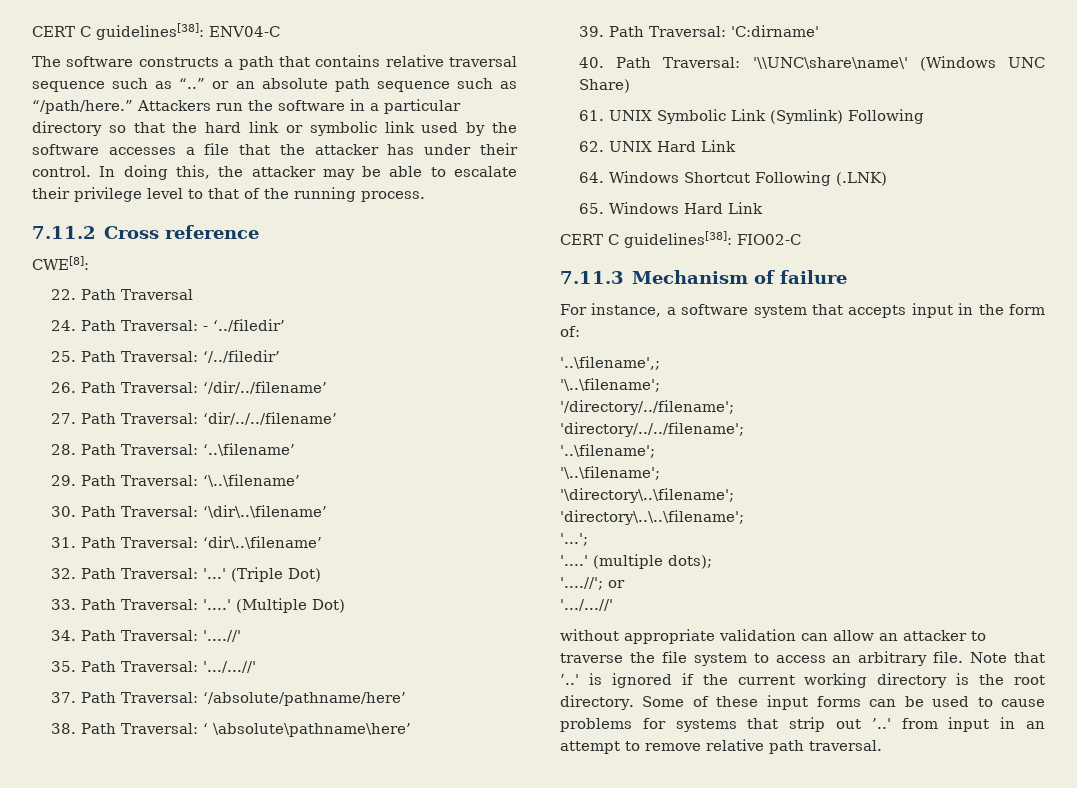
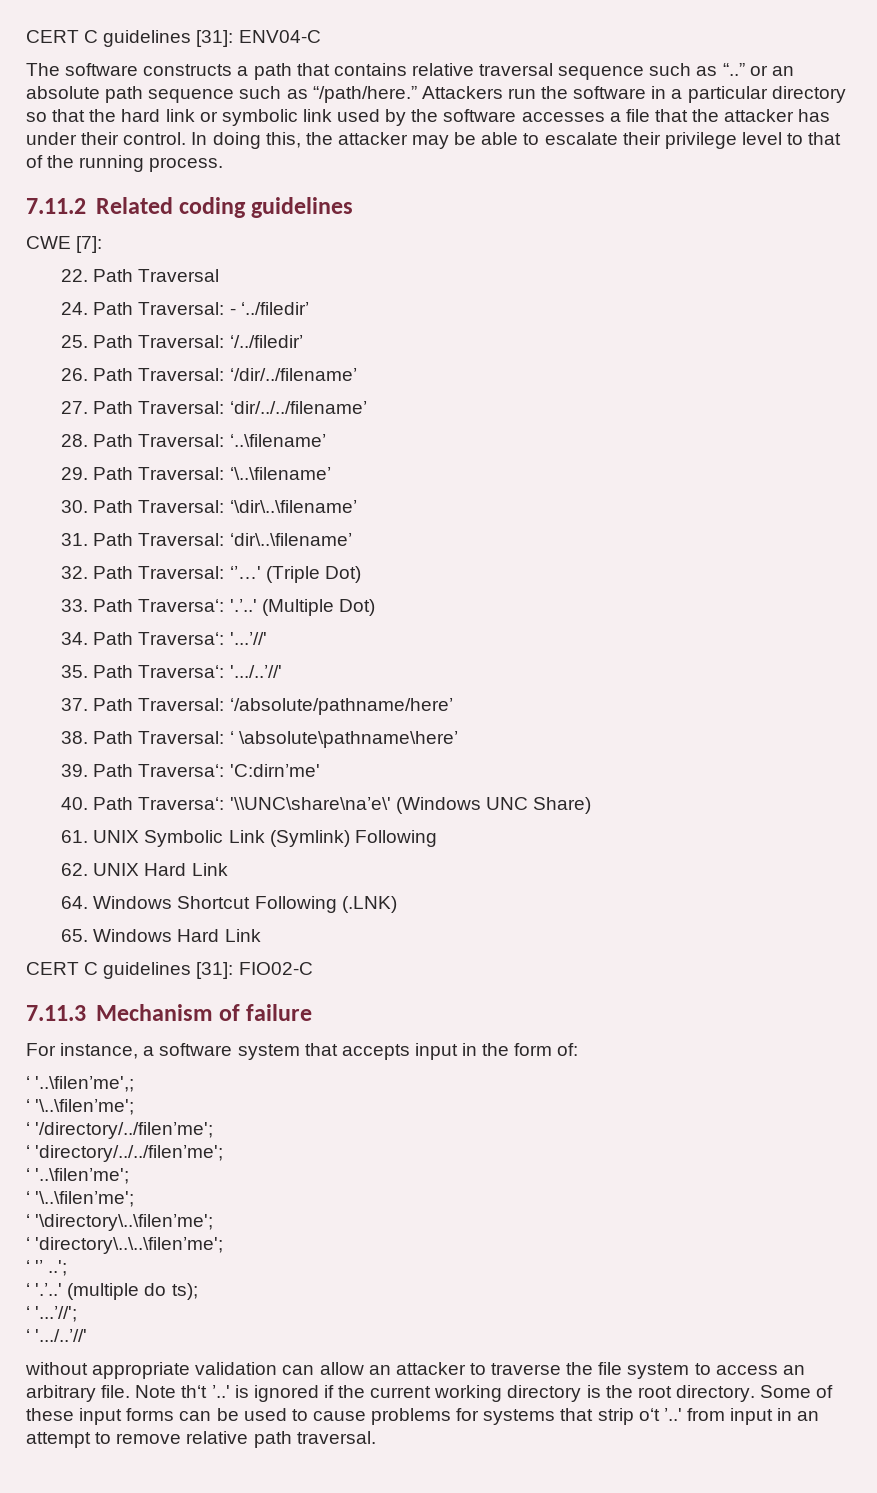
[32,23,204,40] CERT C guidelines[38]: -> [26,30,234,47] CERT C guidelines [31]:
[103,225,259,239] [32,256,89,270] Cross reference // CWE[8]: -> [95,197,354,218] [26,236,103,253] Related coding guidelines // CWE [7]:
[202,568,226,579] '...' -> [229,566,261,579] ‘’…'
[120,599,231,610] Traversal: '....' -> [138,599,257,612] Traversa‘: '.’..'
[120,630,241,642] Traversal: '....//' -> [138,632,267,645] Traversa‘: '...’//'
[120,661,256,673] Traversal: '.../...//' -> [138,665,282,678] Traversa‘: '.../..’//'
[648,25,819,37] Traversal: 'C:dirname' -> [138,764,320,777] Traversa‘: 'C:dirn’me'
[663,57,908,69] Traversal: '\\UNC\share\name\' -> [138,797,391,810] Traversa‘: '\\UNC\share\na’e\'
[624,231,732,248] guidelines[38]: -> [103,962,234,979] guidelines [31]:
[560,356,660,370] [560,378,660,392] [560,400,734,415] [560,422,744,437] [560,444,655,458] [560,466,660,480] [560,488,734,503] [560,510,744,525] [560,533,588,546] [560,554,712,569] [560,577,625,590] [560,599,613,611] '..\filename',; // '\..\filename'; // '/directory/../filename'; // 'directory/../../filename'; // '..\filename'; // '\..\filename'; // '\directory\..\filename'; // 'directory\..\..\filename'; // '...'; // '....' (multiple dots); // '....//'; or // '.../...//' -> [26,1076,135,1092] [26,1099,135,1115] [26,1122,214,1139] [26,1145,224,1162] [26,1168,130,1184] [26,1191,135,1207] [26,1214,214,1231] [26,1237,224,1254] [26,1260,68,1276] [26,1283,198,1300] [26,1306,78,1322] [26,1329,88,1342] ‘ '..\filen’me',; // ‘ '\..\filen’me'; // ‘ '/directory/../filen’me'; // ‘ 'directory/../../filen’me'; // ‘ '..\filen’me'; // ‘ '\..\filen’me'; // ‘ '\directory\..\filen’me'; // ‘ 'directory\..\..\filen’me'; // ‘ '’ ..'; // ‘ '.’..' (multiple do ts); // ‘ '...’//'; // ‘ '.../..’//'
[1013,652,1045,663] that -> [181,1385,208,1398] th‘t
[836,719,861,729] out -> [638,1408,660,1421] o‘t

